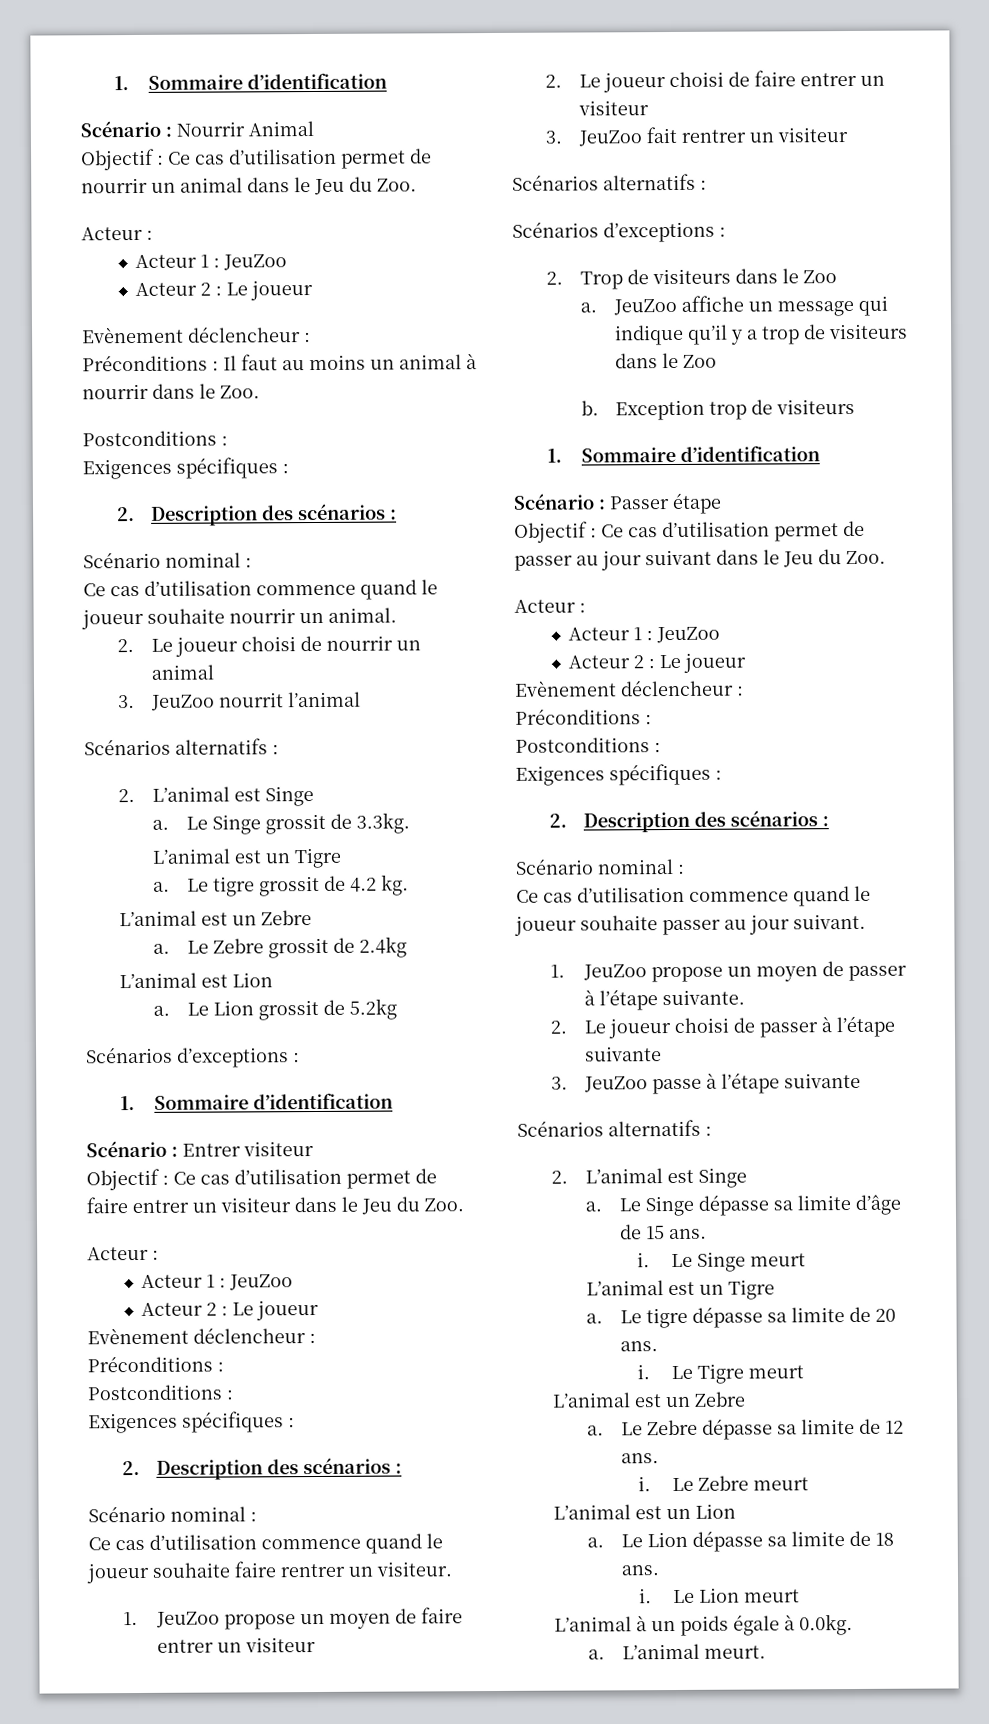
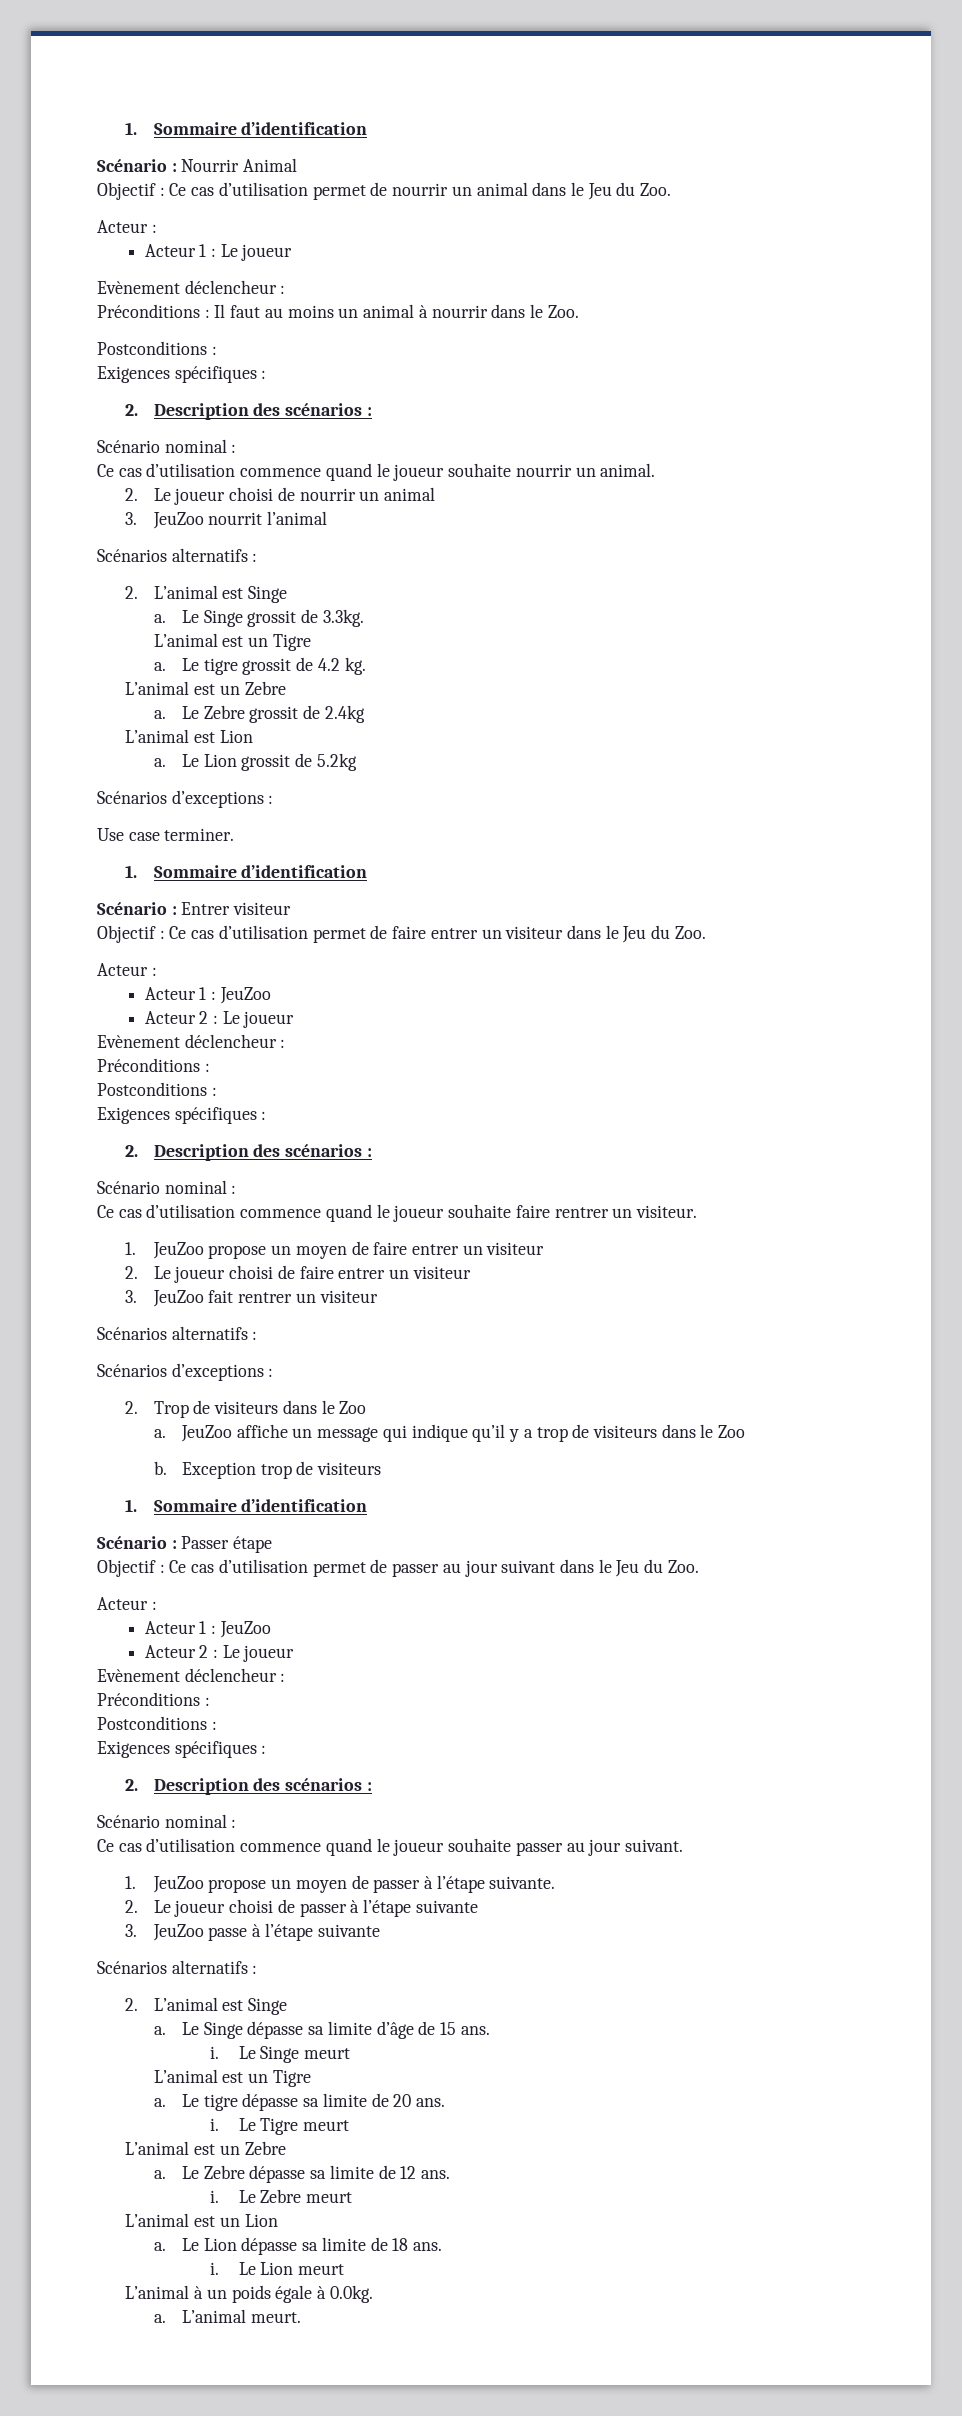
[222,254,287,271] [134,282,222,296] JeuZoo // Acteur 2 : -> (217, 252) none
(300, 1057) none -> [97,828,235,841] // Use case terminer.

